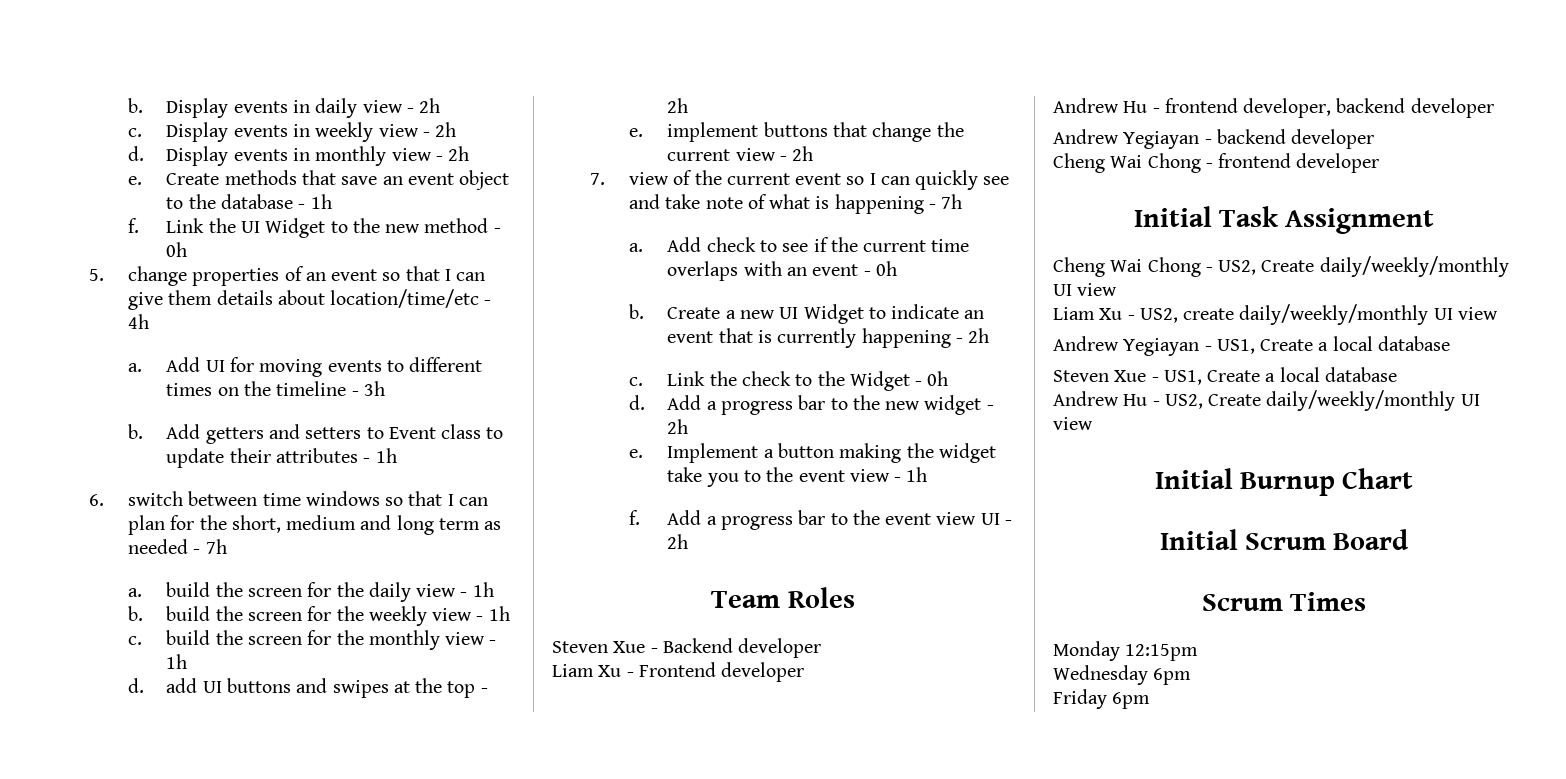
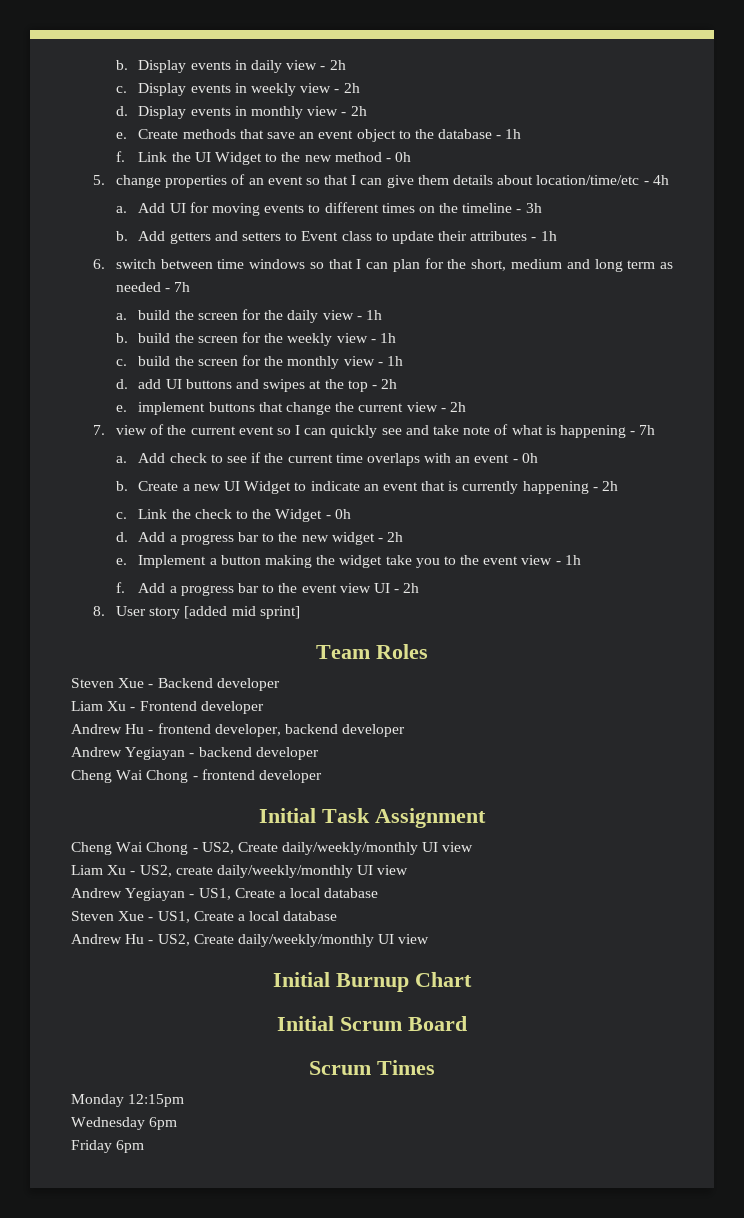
(689, 541) none -> [93,606,300,619] // 8. User story [added mid sprint]

